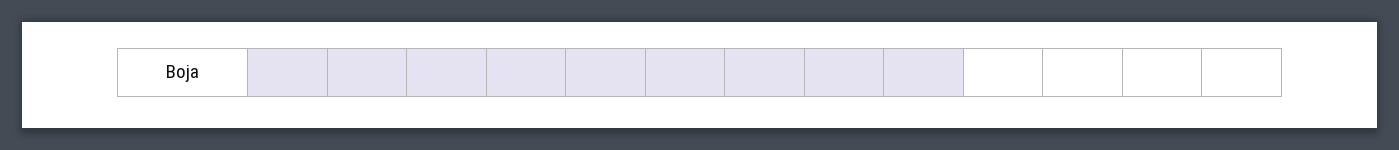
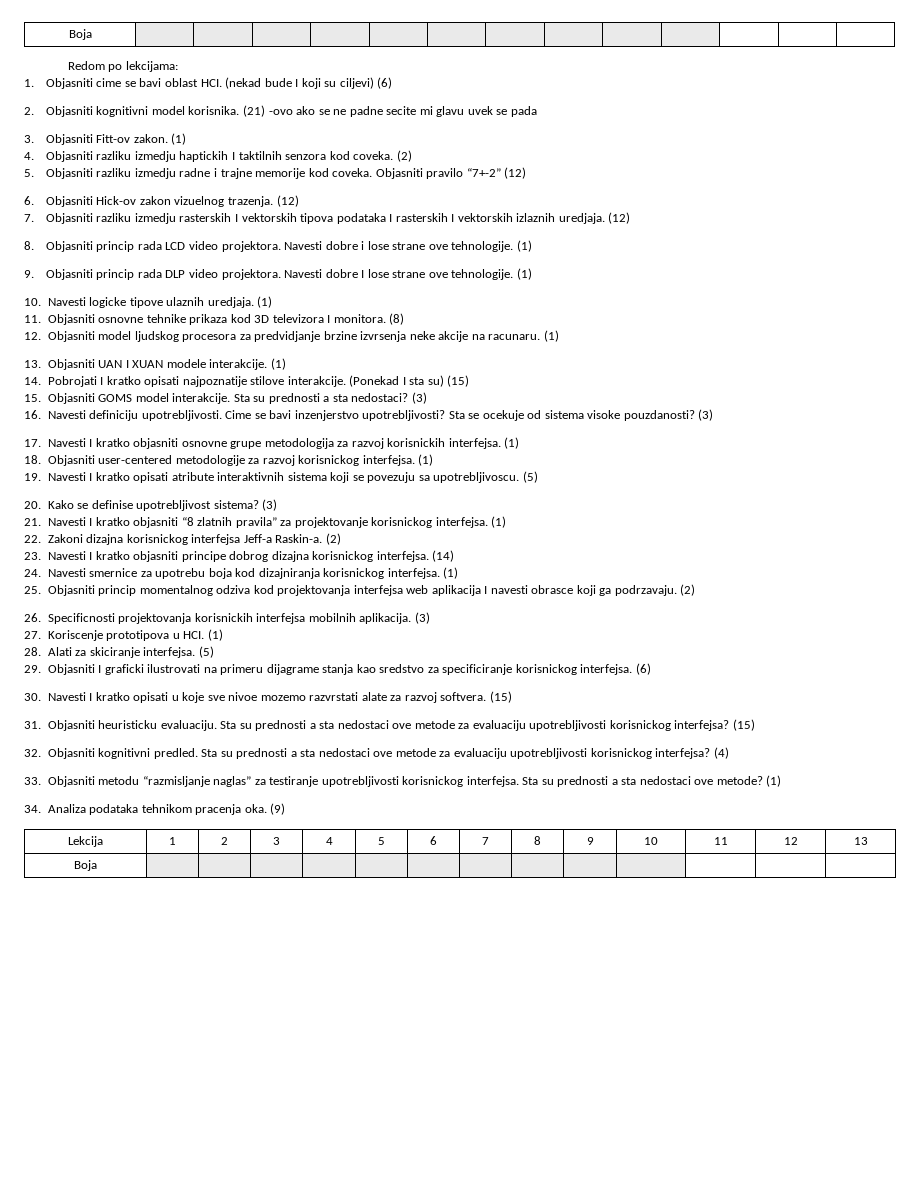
[166,65,199,82] Boja | | | | | | | | | | | | | -> [68,29,92,40] [67,61,178,72] [24,77,393,89] [24,105,537,117] [24,133,187,145] [24,150,412,162] [24,167,527,179] [24,195,299,207] [24,212,631,224] [24,240,532,252] [24,268,532,280] [24,296,273,308] [24,313,405,325] [24,330,559,342] [24,358,286,370] [24,375,470,387] [24,392,427,404] [24,409,714,421] [24,437,520,449] [24,454,434,466] [24,471,538,483] [24,499,278,511] [24,516,507,528] [24,533,341,545] [24,550,455,562] [24,567,459,579] [24,584,696,596] [24,612,430,624] [24,629,223,641] [24,646,214,658] [24,663,651,675] [24,691,512,703] [24,719,755,731] [24,747,729,759] [24,775,782,787] [24,803,286,815] [68,836,103,847] [169,837,176,845] [221,837,228,845] [273,837,280,845] [325,837,333,845] [378,837,385,845] [430,836,437,845] [482,837,489,845] [534,836,541,845] [586,837,594,845] [644,837,658,845] [713,837,728,845] [783,837,798,845] [853,837,868,845] [74,860,97,871] Boja | | | | | | | | | | | | | // Redom po lekcijama: // 1. Objasniti cime se bavi oblast HCI. (nekad bude I koji su ciljevi) (6) // 2. Objasniti kognitivni model korisnika. (21) -ovo ako se ne padne secite mi glavu uvek se pada // 3. Objasniti Fitt-ov zakon. (1) // 4. Objasniti razliku izmedju haptickih I taktilnih senzora kod coveka. (2) // 5. Objasniti razliku izmedju radne i trajne memorije kod coveka. Objasniti pravilo “7+-2” (12) // 6. Objasniti Hick-ov zakon vizuelnog trazenja. (12) // 7. Objasniti razliku izmedju rasterskih I vektorskih tipova podataka I rasterskih I vektorskih izlaznih uredjaja. (12) // 8. Objasniti princip rada LCD video projektora. Navesti dobre i lose strane ove tehnologije. (1) // 9. Objasniti princip rada DLP video projektora. Navesti dobre I lose strane ove tehnologije. (1) // 10. Navesti logicke tipove ulaznih uredjaja. (1) // 11. Objasniti osnovne tehnike prikaza kod 3D televizora I monitora. (8) // 12. Objasniti model ljudskog procesora za predvidjanje brzine izvrsenja neke akcije na racunaru. (1) // 13. Objasniti UAN I XUAN modele interakcije. (1) // 14. Pobrojati I kratko opisati najpoznatije stilove interakcije. (Ponekad I sta su) (15) // 15. Objasniti GOMS model interakcije. Sta su prednosti a sta nedostaci? (3) // 16. Navesti definiciju upotrebljivosti. Cime se bavi inzenjerstvo upotrebljivosti? Sta se ocekuje od sistema visoke pouzdanosti? (3) // 17. Navesti I kratko objasniti osnovne grupe metodologija za razvoj korisnickih interfejsa. (1) // 18. Objasniti user-centered metodologije za razvoj korisnickog interfejsa. (1) // 19. Navesti I kratko opisati atribute interaktivnih sistema koji se povezuju sa upotrebljivoscu. (5) // 20. Kako se definise upotrebljivost sistema? (3) // 21. Navesti I kratko objasniti “8 zlatnih pravila” za projektovanje korisnickog interfejsa. (1) // 22. Zakoni dizajna korisnickog interfejsa Jeff-a Raskin-a. (2) // 23. Navesti I kratko objasniti principe dobrog dizajna korisnickog interfejsa. (14) // 24. Navesti smernice za upotrebu boja kod dizajniranja korisnickog interfejsa. (1) // 25. Objasniti princip momentalnog odziva kod projektovanja interfejsa web aplikacija I navesti obrasce koji ga podrzavaju. (2) // 26. Specificnosti projektovanja korisnickih interfejsa mobilnih aplikacija. (3) // 27. Koriscenje prototipova u HCI. (1) // 28. Alati za skiciranje interfejsa. (5) // 29. Objasniti I graficki ilustrovati na primeru dijagrame stanja kao sredstvo za specificiranje korisnickog interfejsa. (6) // 30. Navesti I kratko opisati u koje sve nivoe mozemo razvrstati alate za razvoj softvera. (15) // 31. Objasniti heuristicku evaluaciju. Sta su prednosti a sta nedostaci ove metode za evaluaciju upotrebljivosti korisnickog interfejsa? (15) // 32. Objasniti kognitivni predled. Sta su prednosti a sta nedostaci ove metode za evaluaciju upotrebljivosti korisnickog interfejsa? (4) // 33. Objasniti metodu “razmisljanje naglas” za testiranje upotrebljivosti korisnickog interfejsa. Sta su prednosti a sta nedostaci ove metode? (1) // 34. Analiza podataka tehnikom pracenja oka. (9) // Lekcija | 1 | 2 | 3 | 4 | 5 | 6 | 7 | 8 | 9 | 10 | 11 | 12 | 13 // Boja | | | | | | | | | | | | |

